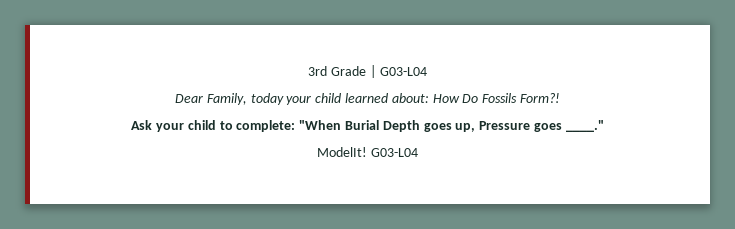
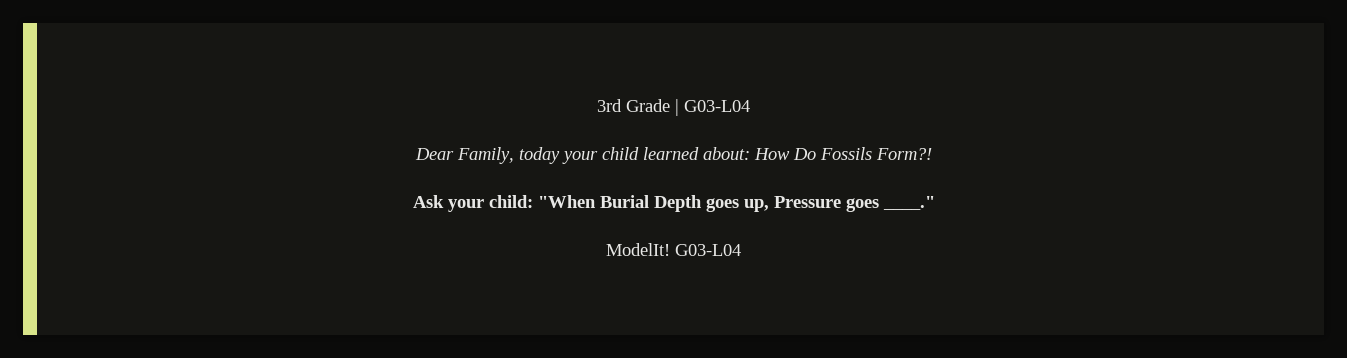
[187,120,296,132] child to complete: -> [488,195,533,208] child:

